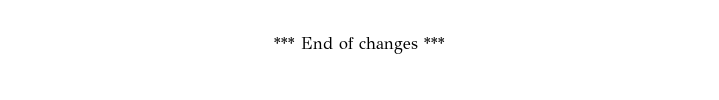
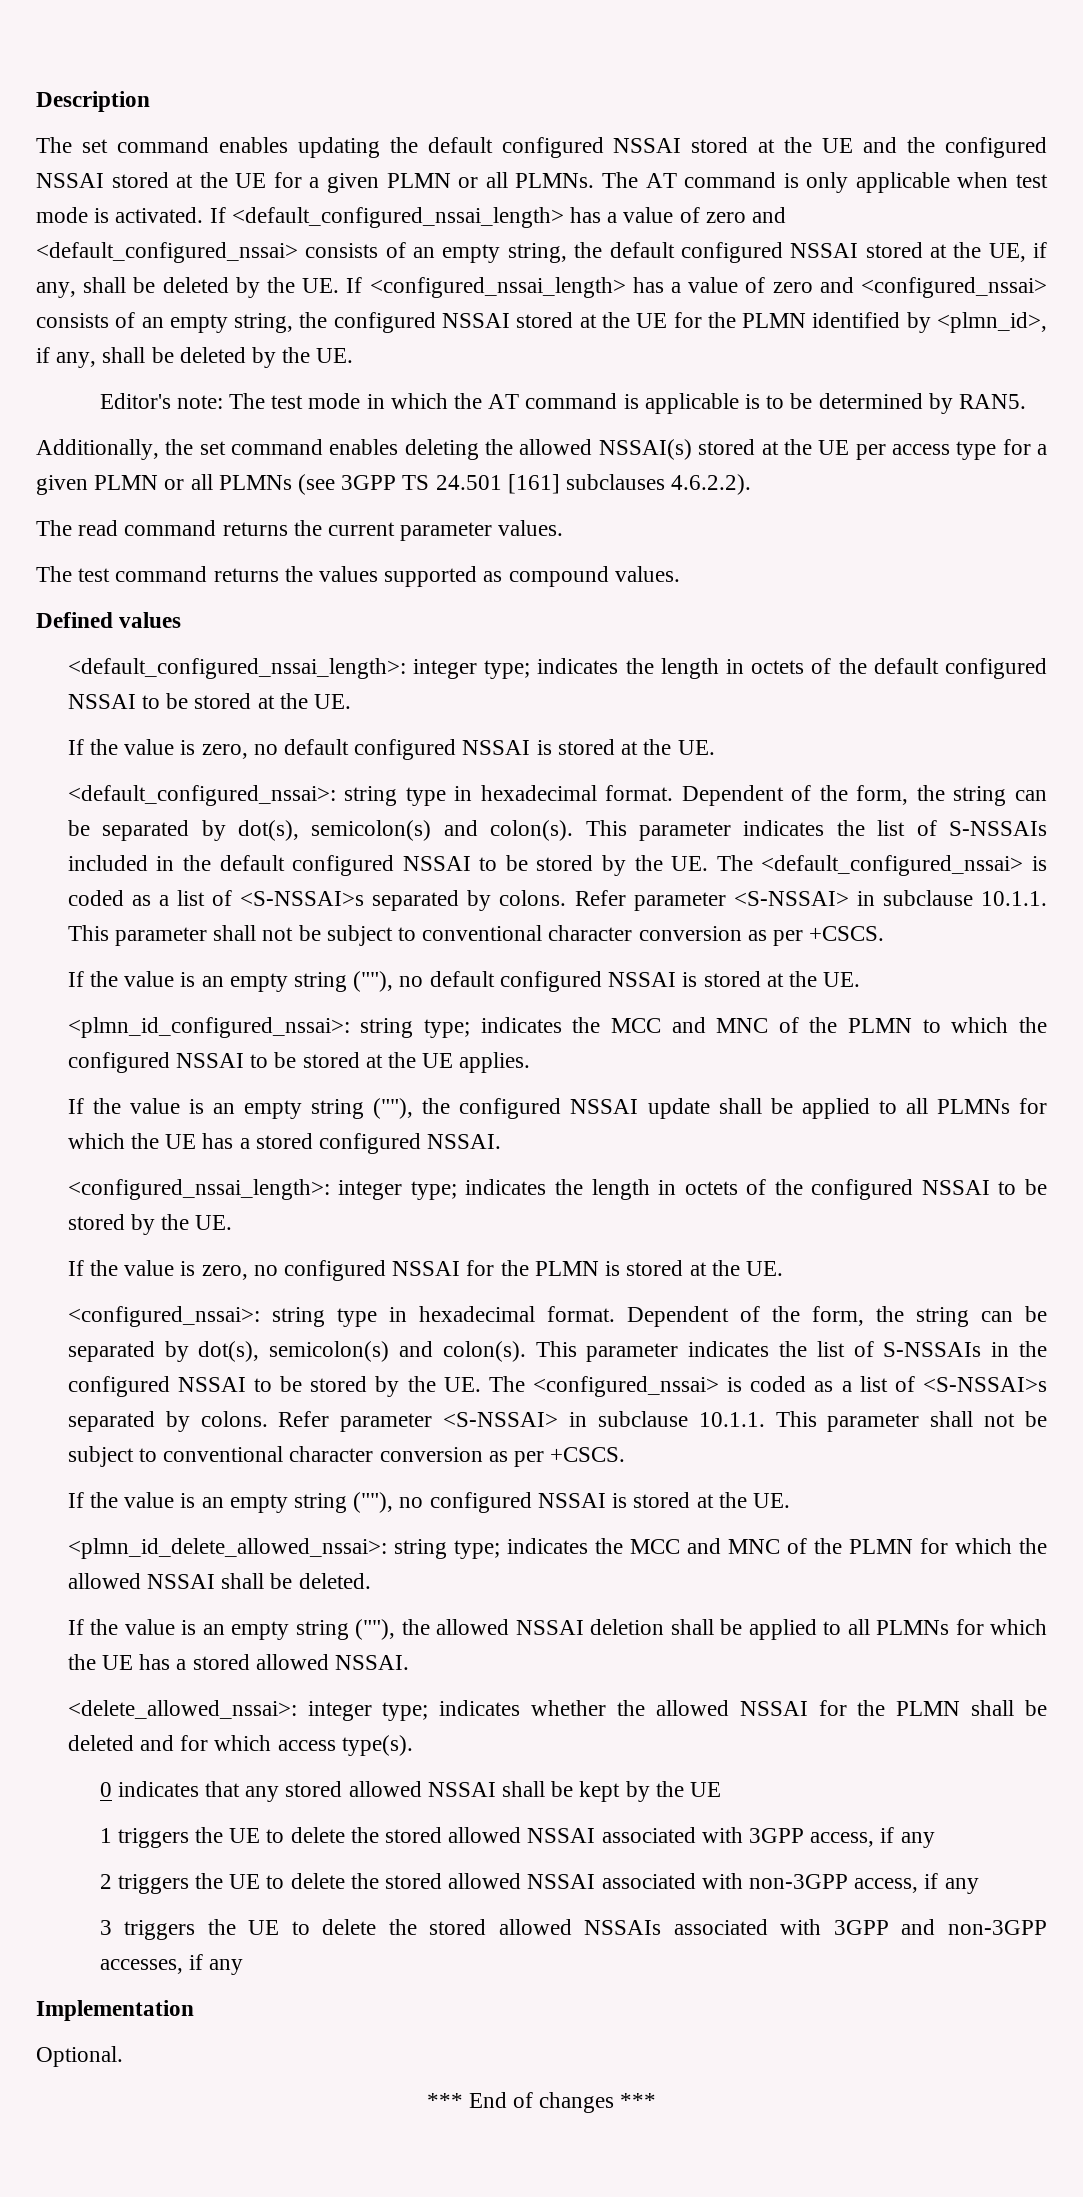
(274, 43) none -> [36,91,150,112] [36,137,1047,158] [36,172,1048,193] [36,207,787,228] [36,242,1048,263] [36,277,1048,298] [36,312,1047,333] [36,347,354,368] [99,393,1027,414] [36,439,1048,460] [36,474,752,495] [36,520,564,541] [36,566,680,587] [36,612,182,628] [67,658,1047,679] [67,693,352,709] [67,739,715,760] [67,785,1047,806] [67,820,1048,841] [67,855,1047,876] [67,890,1047,911] [67,925,885,946] [67,971,861,992] [67,1017,1047,1038] [67,1052,531,1073] [67,1098,1047,1119] [67,1133,502,1154] [67,1179,1047,1200] [67,1214,233,1235] [67,1260,783,1281] [67,1306,1047,1327] [67,1341,1048,1362] [67,1376,1047,1397] [67,1411,1048,1432] [67,1446,626,1467] [67,1492,790,1513] [67,1538,1047,1559] [67,1573,371,1589] [67,1619,1048,1640] [67,1654,410,1670] [67,1700,1048,1721] [67,1735,413,1756] [99,1781,722,1802] [99,1827,935,1848] [99,1873,979,1894] [99,1919,1047,1940] [99,1954,243,1975] [36,2000,194,2021] [36,2046,123,2067] Description // The set command enables updating the default configured NSSAI stored at the UE and the configured NSSAI stored at the UE for a given PLMN or all PLMNs. The AT command is only applicable when test mode is activated. If <default_configured_nssai_length> has a value of zero and <default_configured_nssai> consists of an empty string, the default configured NSSAI stored at the UE, if any, shall be deleted by the UE. If <configured_nssai_length> has a value of zero and <configured_nssai> consists of an empty string, the configured NSSAI stored at the UE for the PLMN identified by <plmn_id>, if any, shall be deleted by the UE. // Editor's note: The test mode in which the AT command is applicable is to be determined by RAN5. // Additionally, the set command enables deleting the allowed NSSAI(s) stored at the UE per access type for a given PLMN or all PLMNs (see 3GPP TS 24.501 [161] subclauses 4.6.2.2). // The read command returns the current parameter values. // The test command returns the values supported as compound values. // Defined values // <default_configured_nssai_length>: integer type; indicates the length in octets of the default configured NSSAI to be stored at the UE. // If the value is zero, no default configured NSSAI is stored at the UE. // <default_configured_nssai>: string type in hexadecimal format. Dependent of the form, the string can be separated by dot(s), semicolon(s) and colon(s). This parameter indicates the list of S-NSSAIs included in the default configured NSSAI to be stored by the UE. The <default_configured_nssai> is coded as a list of <S-NSSAI>s separated by colons. Refer parameter <S-NSSAI> in subclause 10.1.1. This parameter shall not be subject to conventional character conversion as per +CSCS. // If the value is an empty string (""), no default configured NSSAI is stored at the UE. // <plmn_id_configured_nssai>: string type; indicates the MCC and MNC of the PLMN to which the configured NSSAI to be stored at the UE applies. // If the value is an empty string (""), the configured NSSAI update shall be applied to all PLMNs for which the UE has a stored configured NSSAI. // <configured_nssai_length>: integer type; indicates the length in octets of the configured NSSAI to be stored by the UE. // If the value is zero, no configured NSSAI for the PLMN is stored at the UE. // <configured_nssai>: string type in hexadecimal format. Dependent of the form, the string can be separated by dot(s), semicolon(s) and colon(s). This parameter indicates the list of S-NSSAIs in the configured NSSAI to be stored by the UE. The <configured_nssai> is coded as a list of <S-NSSAI>s separated by colons. Refer parameter <S-NSSAI> in subclause 10.1.1. This parameter shall not be subject to conventional character conversion as per +CSCS. // If the value is an empty string (""), no configured NSSAI is stored at the UE. // <plmn_id_delete_allowed_nssai>: string type; indicates the MCC and MNC of the PLMN for which the allowed NSSAI shall be deleted. // If the value is an empty string (""), the allowed NSSAI deletion shall be applied to all PLMNs for which the UE has a stored allowed NSSAI. // <delete_allowed_nssai>: integer type; indicates whether the allowed NSSAI for the PLMN shall be deleted and for which access type(s). // 0 indicates that any stored allowed NSSAI shall be kept by the UE // 1 triggers the UE to delete the stored allowed NSSAI associated with 3GPP access, if any // 2 triggers the UE to delete the stored allowed NSSAI associated with non-3GPP access, if any // 3 triggers the UE to delete the stored allowed NSSAIs associated with 3GPP and non-3GPP accesses, if any // Implementation // Optional. //

